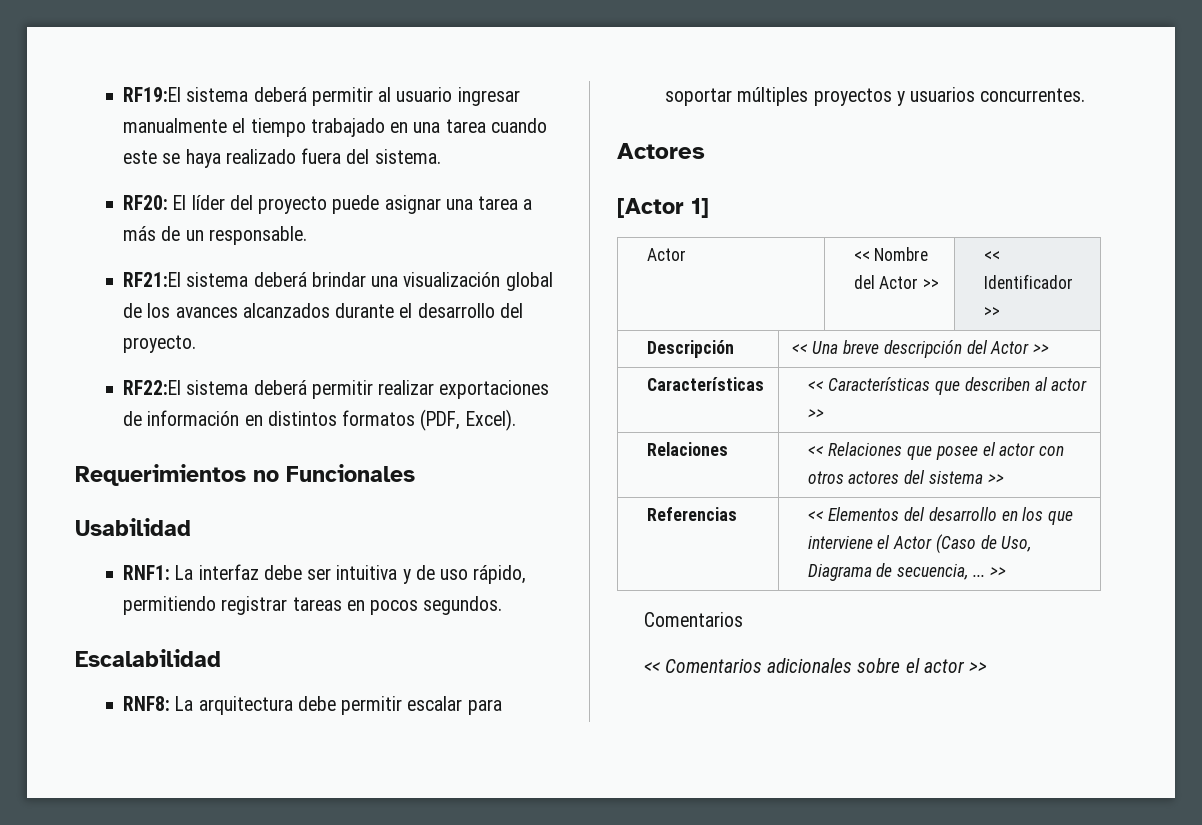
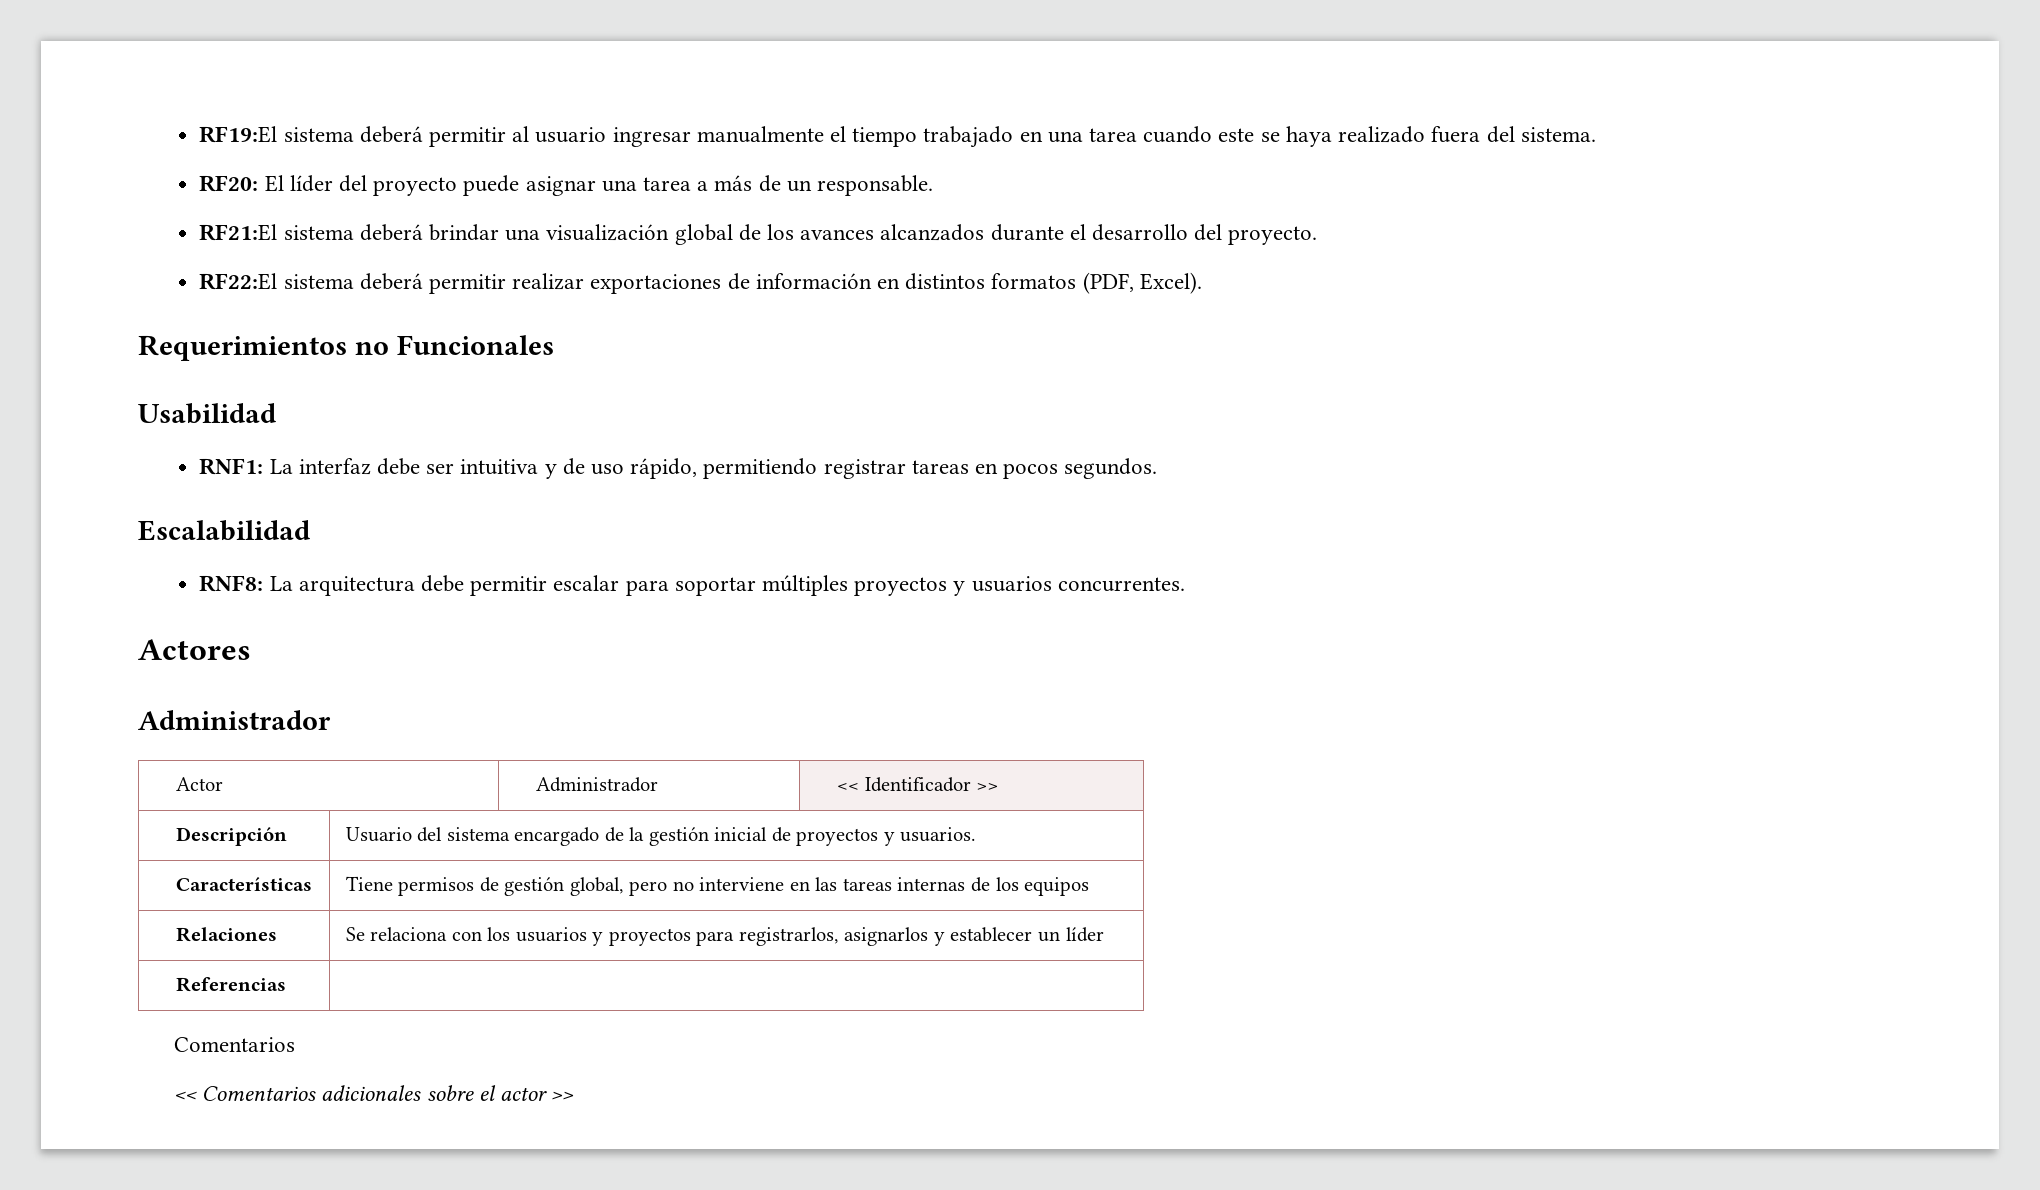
[617,198,709,218] [Actor 1] -> [138,710,331,730] Administrador
[853,247,929,261] [853,275,940,289] << Nombre del Actor >> -> [536,777,659,792] Administrador
[791,340,1049,358] [646,377,764,391] [807,377,1088,395] [807,409,824,419] [646,442,728,456] [807,442,1064,460] [807,470,1004,484] [646,507,737,521] [807,507,1073,525] [807,534,1032,554] [807,563,1006,581] << Una breve descripción del Actor >> // Características | << Características que describen al actor >> // Relaciones | << Relaciones que posee el actor con otros actores del sistema >> // Referencias | << Elementos del desarrollo en los que interviene el Actor (Caso de Uso, Diagrama de secuencia, ... >> -> [345,827,977,846] [176,877,313,891] [345,876,1090,896] [176,927,278,942] [345,927,1104,946] [176,977,287,992] Usuario del sistema encargado de la gestión inicial de proyectos y usuarios. // Características | Tiene permisos de gestión global, pero no interviene en las tareas internas de los equipos // Relaciones | Se relaciona con los usuarios y proyectos para registrarlos, asignarlos y establecer un líder // Referencias |

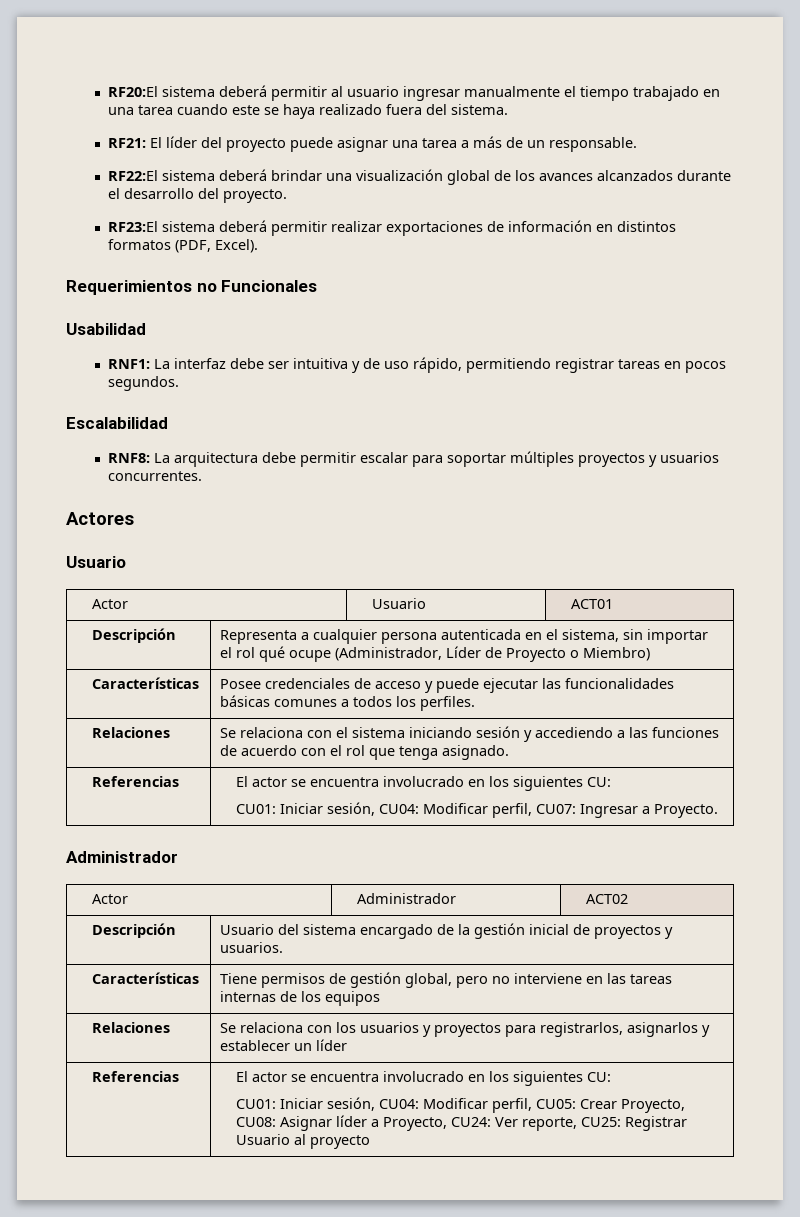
[199,126,278,143] RF19:El -> [108,86,159,97] RF20:El
[199,175,259,192] RF20: -> [108,138,147,148] RF21:
[199,224,278,241] RF21:El -> [108,170,159,181] RF22:El
[199,273,278,290] RF22:El -> [108,221,159,232] RF23:El
(251, 649) none -> [66,556,126,568] [91,599,128,609] [371,598,426,609] [570,599,613,609] [91,628,176,643] [220,629,709,644] [220,646,651,662] [91,677,199,689] [220,678,675,693] [220,695,476,711] [91,727,170,738] [220,726,720,742] [220,745,510,760] [91,776,179,787] [235,776,611,791] [235,802,718,818] // Usuario // Actor | Usuario | ACT01 // Descripción | Representa a cualquier persona autenticada en el sistema, sin importar el rol qué ocupe (Administrador, Líder de Proyecto o Miembro) // Características | Posee credenciales de acceso y puede ejecutar las funcionalidades básicas comunes a todos los perfiles. // Relaciones | Se relaciona con el sistema iniciando sesión y accediendo a las funciones de acuerdo con el rol que tenga asignado. // Referencias | El actor se encuentra involucrado en los siguientes CU: // CU01: Iniciar sesión, CU04: Modificar perfil, CU07: Ingresar a Proyecto.
[837,777,999,792] << Identificador >> -> [585,894,628,904] ACT02
[173,1037,295,1052] [173,1085,575,1101] // Comentarios // << Comentarios adicionales sobre el actor >> -> [235,1071,611,1086] [235,1097,685,1113] [235,1115,687,1131] [235,1134,370,1149] El actor se encuentra involucrado en los siguientes CU: // CU01: Iniciar sesión, CU04: Modificar perfil, CU05: Crear Proyecto, CU08: Asignar líder a Proyecto, CU24: Ver reporte, CU25: Registrar Usuario al proyecto

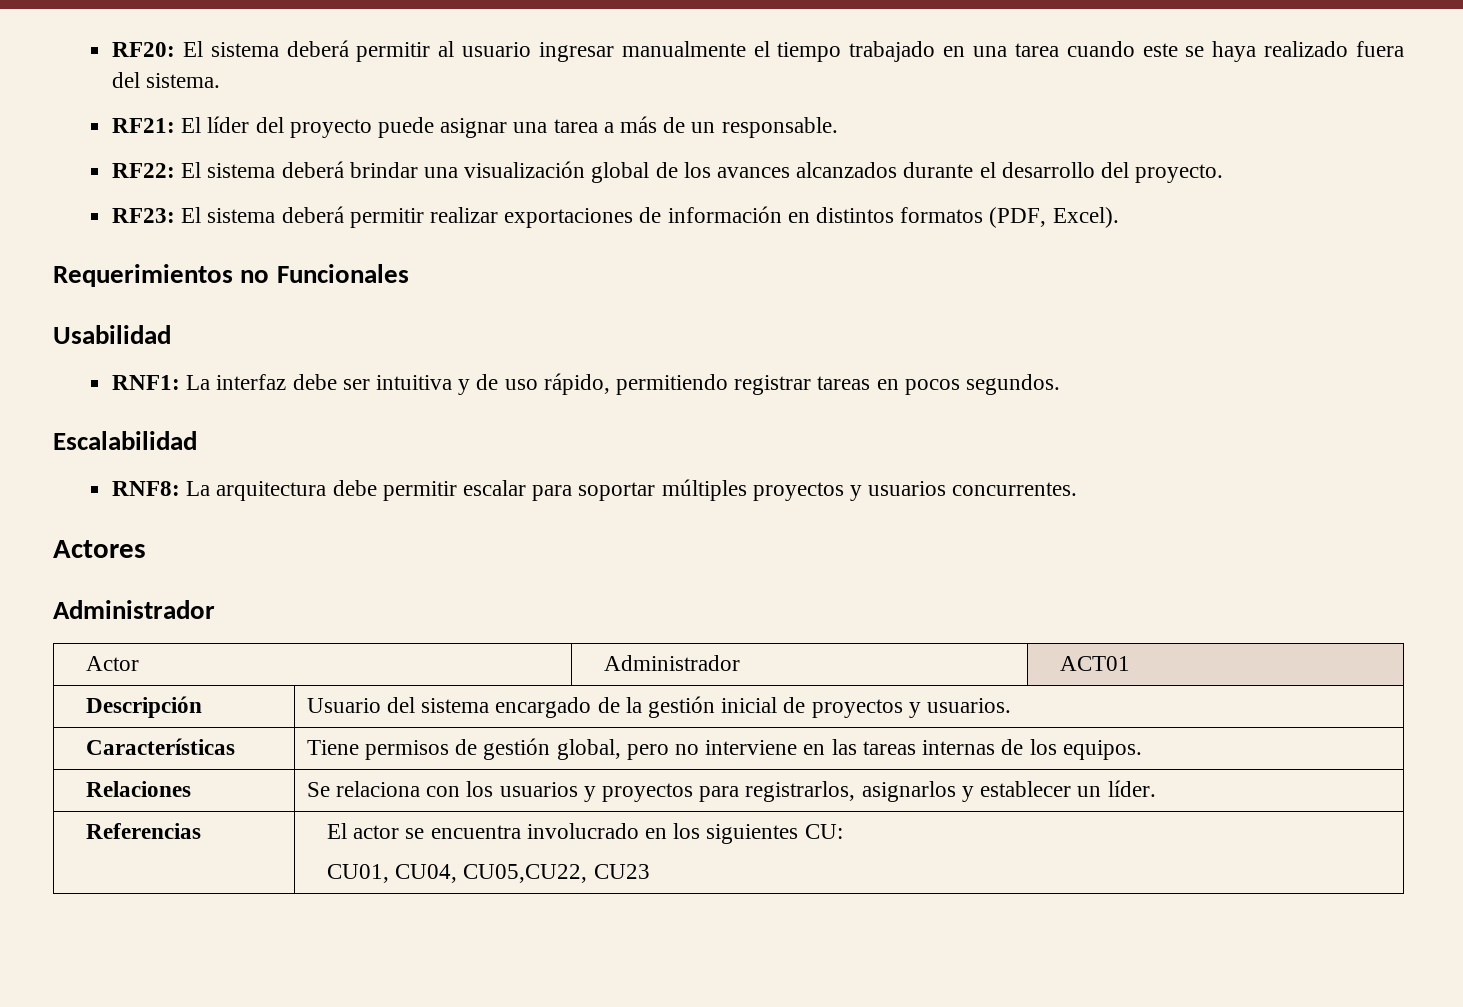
[108,86,159,97] RF20:El -> [111,41,203,57] RF20: El
[108,170,159,181] RF22:El -> [111,162,202,178] RF22: El
[108,221,159,232] RF23:El -> [111,207,202,223] RF23: El
[66,556,126,568] [91,599,128,609] [371,598,426,609] [570,599,613,609] [91,628,176,643] [220,629,709,644] [220,646,651,662] [91,677,199,689] [220,678,675,693] [220,695,476,711] [91,727,170,738] [220,726,720,742] [220,745,510,760] [91,776,179,787] [235,776,611,791] [235,802,718,818] // Usuario // Actor | Usuario | ACT01 // Descripción | Representa a cualquier persona autenticada en el sistema, sin importar el rol qué ocupe (Administrador, Líder de Proyecto o Miembro) // Características | Posee credenciales de acceso y puede ejecutar las funcionalidades básicas comunes a todos los perfiles. // Relaciones | Se relaciona con el sistema iniciando sesión y accediendo a las funciones de acuerdo con el rol que tenga asignado. // Referencias | El actor se encuentra involucrado en los siguientes CU: // CU01: Iniciar sesión, CU04: Modificar perfil, CU07: Ingresar a Proyecto. -> (146, 549) none
[585,894,628,904] ACT02 -> [1059,656,1130,671] ACT01
[325,991,381,1006] equipos -> [1062,740,1142,760] equipos.
[316,1039,348,1051] líder -> [1107,780,1156,797] líder.
[235,1097,685,1113] [235,1115,687,1131] [235,1134,370,1149] CU01: Iniciar sesión, CU04: Modificar perfil, CU05: Crear Proyecto, CU08: Asignar líder a Proyecto, CU24: Ver reporte, CU25: Registrar Usuario al proyecto -> [326,864,650,883] CU01, CU04, CU05,CU22, CU23

